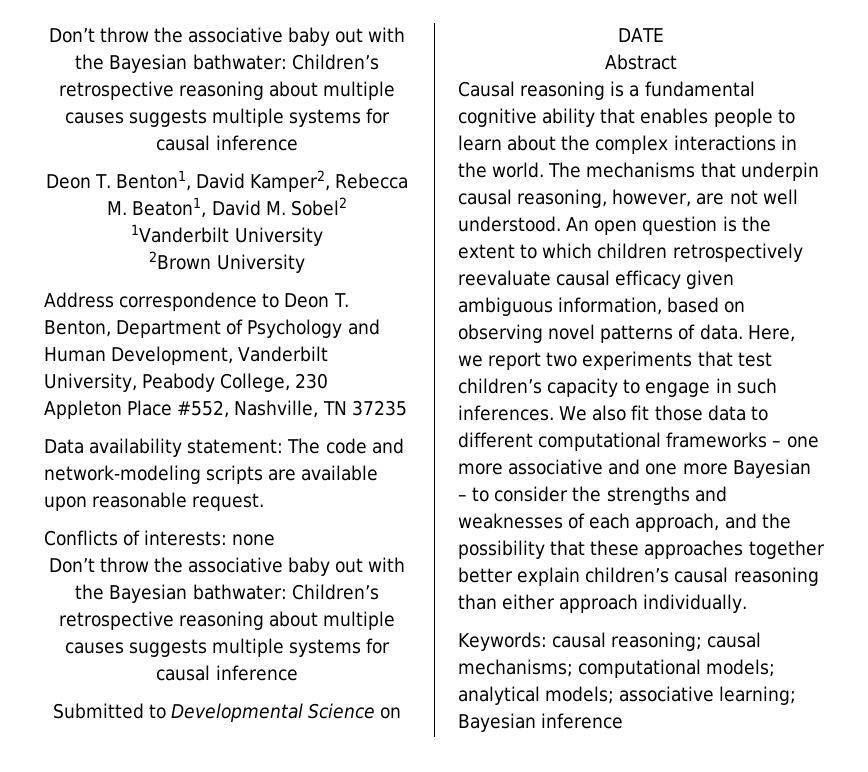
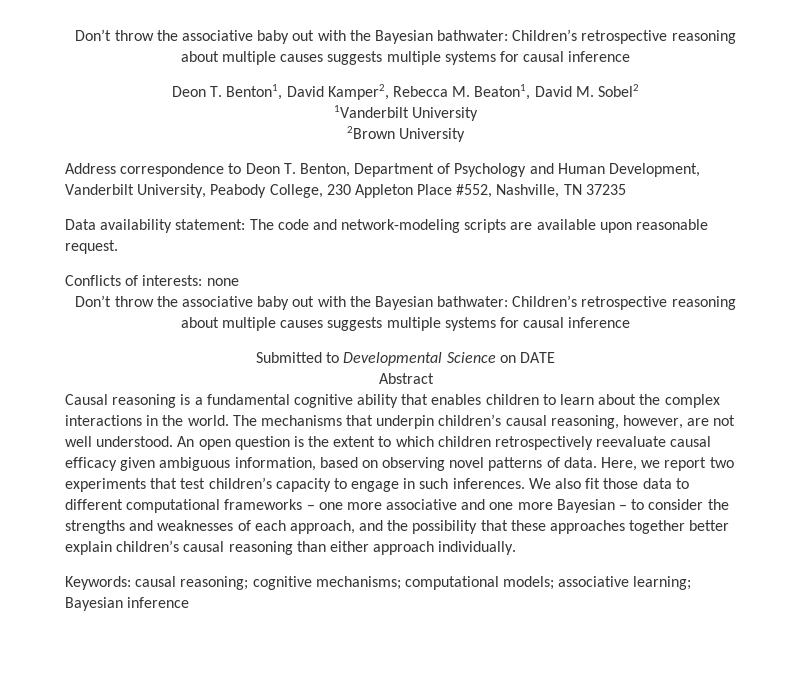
[713,108,773,127] people -> [485,394,539,405] children
(819, 171) none -> [438,414,502,426] children’s
[707,632,762,648] causal -> [252,576,312,590] cognitive
[458,686,615,705] analytical models; -> (555, 583) none

